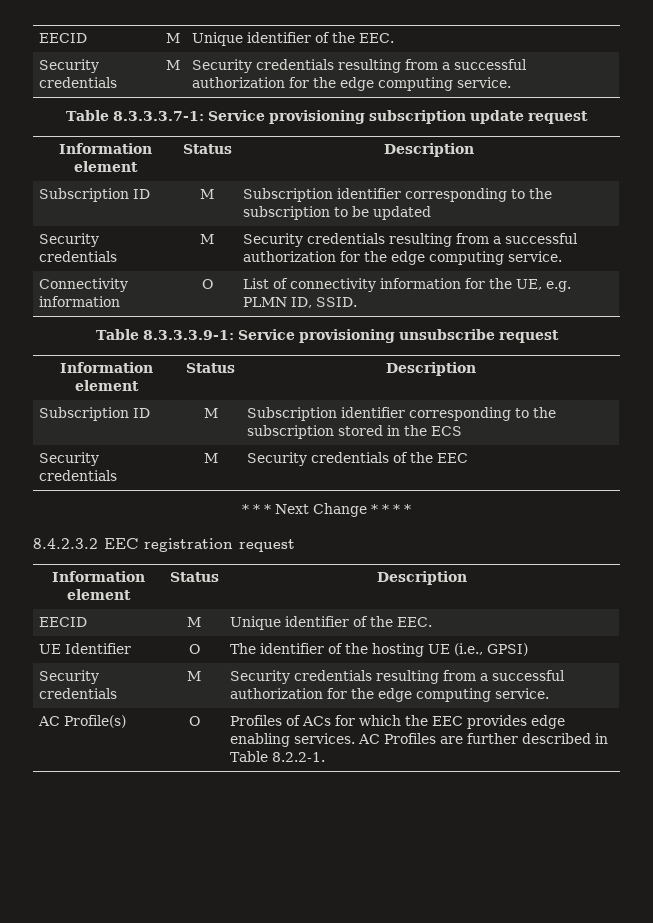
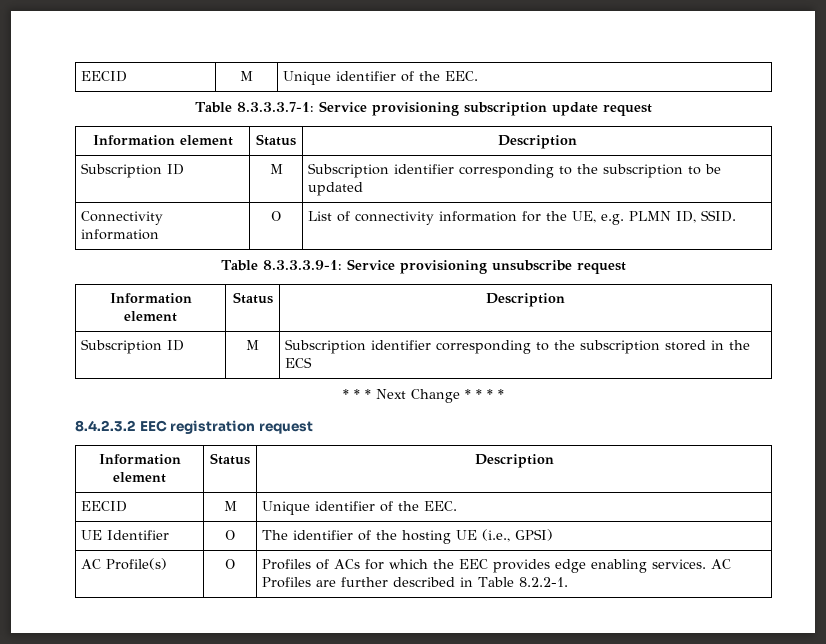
[38,33,87,43] [166,33,180,43] [191,32,394,46] [38,59,99,73] [38,77,117,88] [166,60,180,70] [191,59,527,73] [191,77,511,91] EECID | M | Unique identifier of the EEC. // Security credentials | M | Security credentials resulting from a successful authorization for the edge computing service. -> [81,71,128,82] [240,71,253,81] [283,71,479,85] EECID | M | Unique identifier of the EEC.
[38,233,99,247] [38,251,117,262] [200,234,214,244] [242,233,578,247] [242,251,562,265] // Security credentials | M | Security credentials resulting from a successful authorization for the edge computing service. -> (364, 189) none
[38,452,99,466] [38,470,117,481] [203,453,218,463] [246,452,468,466] // Security credentials | M | Security credentials of the EEC -> (313, 362) none
[38,670,99,684] [38,688,117,699] [187,671,201,681] [229,670,565,684] [229,688,549,702] // Security credentials | M | Security credentials resulting from a successful authorization for the edge computing service. -> (554, 535) none

